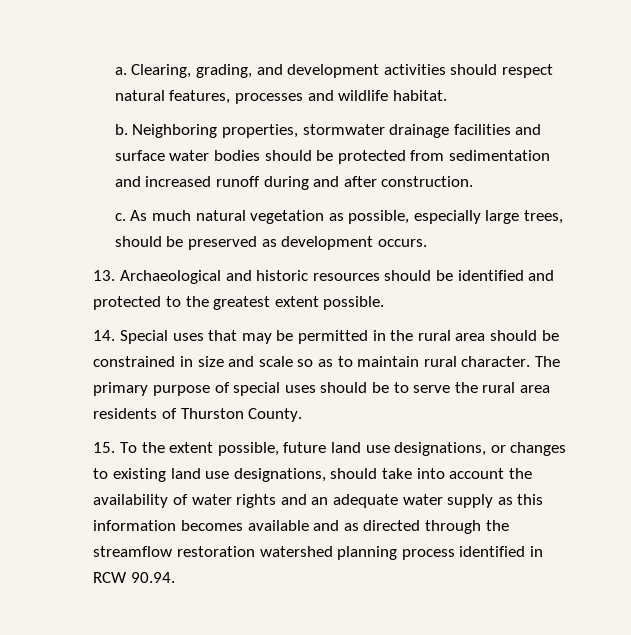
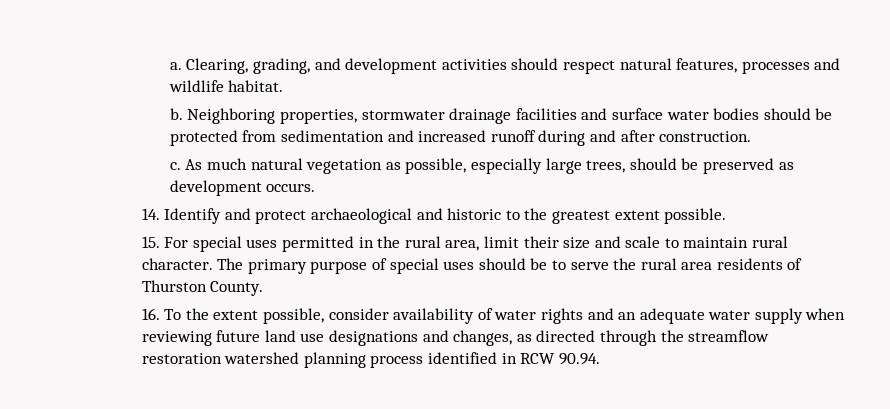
[93,270,555,284] [93,296,162,310] 13. Archaeological and historic resources should be identified and protected -> [141,208,502,224] 14. Identify and protect archaeological and historic
[93,330,559,344] [93,356,194,367] 14. Special uses that may be permitted in the rural area should be constrained in -> [141,236,559,252] 15. For special uses permitted in the rural area, limit their
[297,359,334,367] so as -> (661, 242) none
[93,442,116,453] 15. -> [141,308,160,320] 16.
[283,442,567,456] [93,468,532,482] future land use designations, or changes to existing land use designations, should take into account the -> [328,308,389,320] consider
[497,494,544,505] [93,520,340,531] as this information becomes available and -> [805,308,846,320] [141,330,513,346] when reviewing future land use designations and changes,

